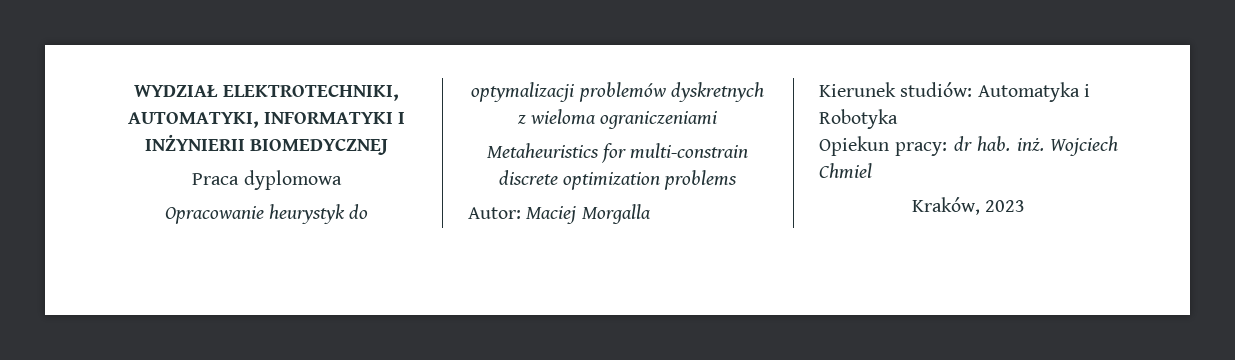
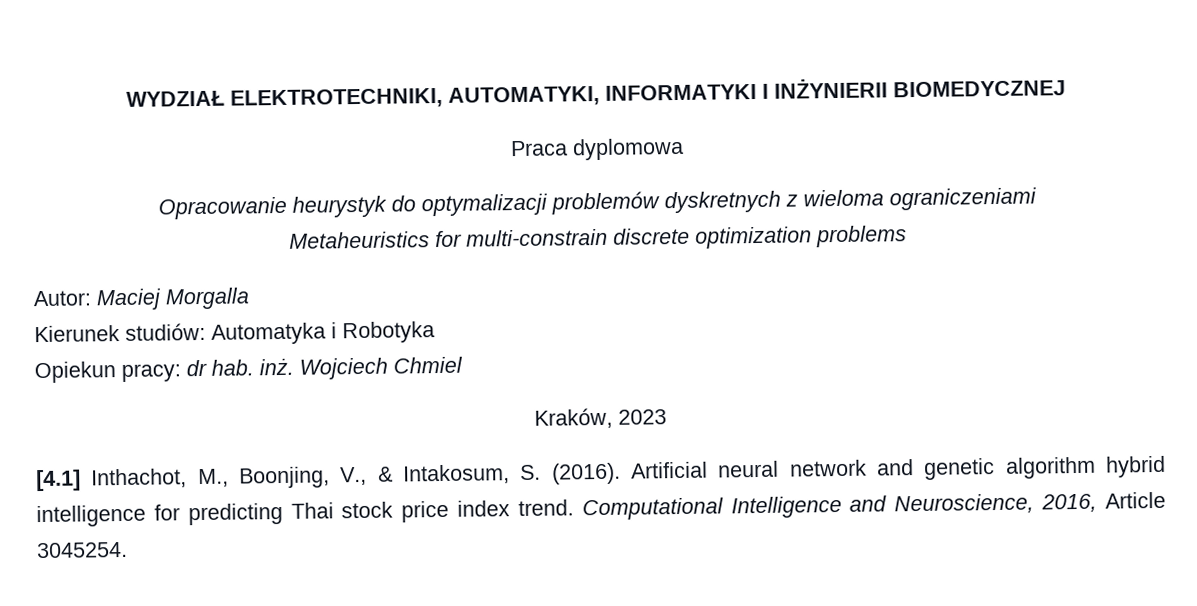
(1026, 206) none -> [36,455,1167,492] [36,491,1166,528] [36,541,128,559] // [4.1] Inthachot, M., Boonjing, V., & Intakosum, S. (2016). Artificial neural network and genetic algorithm hybrid intelligence for predicting Thai stock price index trend. Computational Intelligence and Neuroscience, 2016, Article 3045254.

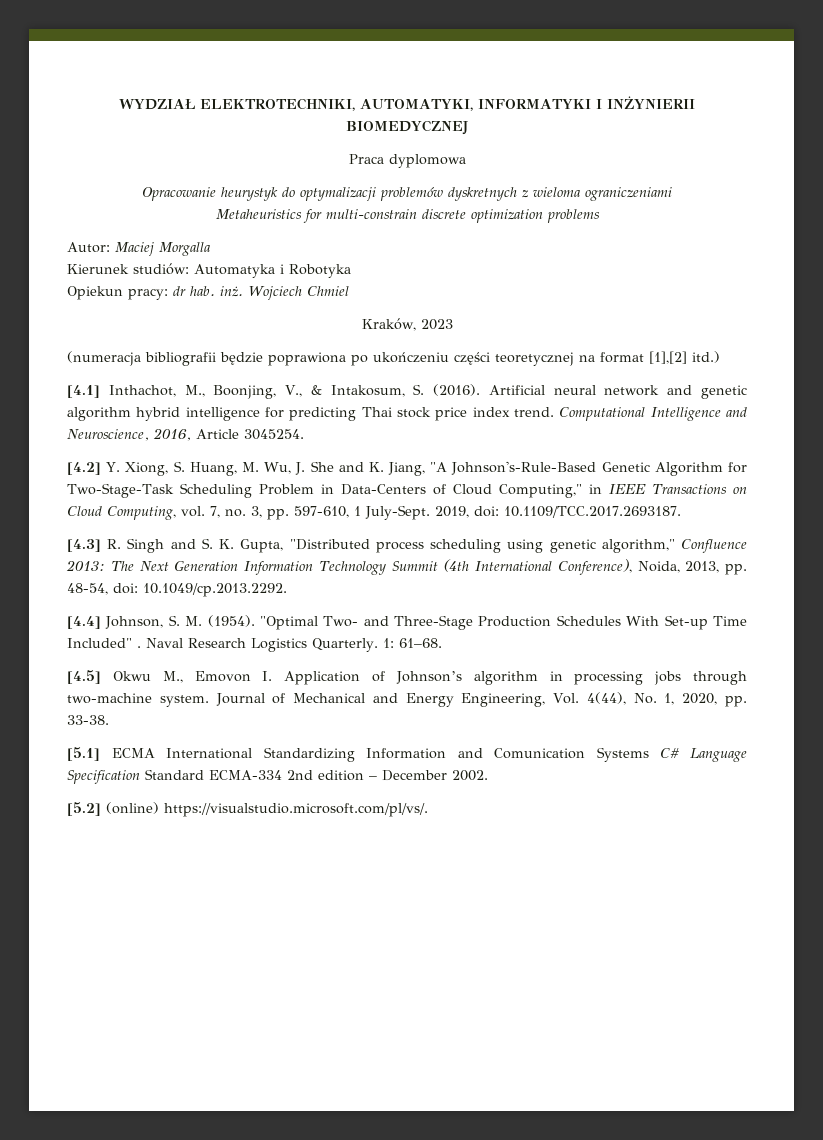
(667, 417) none -> [67,351,720,366] // (numeracja bibliografii będzie poprawiona po ukończeniu części teoretycznej na format [1],[2] itd.)
(128, 550) none -> [67,461,747,476] [67,483,748,498] [67,505,681,520] [67,538,747,553] [66,559,748,575] [67,583,287,597] [67,615,747,630] [67,638,442,652] [67,670,747,685] [67,692,748,707] [67,715,109,725] [67,747,747,762] [67,769,488,784] [67,802,428,817] // [4.2] Y. Xiong, S. Huang, M. Wu, J. She and K. Jiang, "A Johnson's-Rule-Based Genetic Algorithm for Two-Stage-Task Scheduling Problem in Data-Centers of Cloud Computing," in IEEE Transactions on Cloud Computing, vol. 7, no. 3, pp. 597-610, 1 July-Sept. 2019, doi: 10.1109/TCC.2017.2693187. // [4.3] R. Singh and S. K. Gupta, "Distributed process scheduling using genetic algorithm," Confluence 2013: The Next Generation Information Technology Summit (4th International Conference), Noida, 2013, pp. 48-54, doi: 10.1049/cp.2013.2292. // [4.4] Johnson, S. M. (1954). "Optimal Two- and Three-Stage Production Schedules With Set-up Time Included" . Naval Research Logistics Quarterly. 1: 61–68. // [4.5] Okwu M., Emovon I. Application of Johnson’s algorithm in processing jobs through two-machine system. Journal of Mechanical and Energy Engineering, Vol. 4(44), No. 1, 2020, pp. 33-38. // [5.1] ECMA International Standardizing Information and Comunication Systems C# Language Specification Standard ECMA-334 2nd edition – December 2002. // [5.2] (online) https://visualstudio.microsoft.com/pl/vs/.

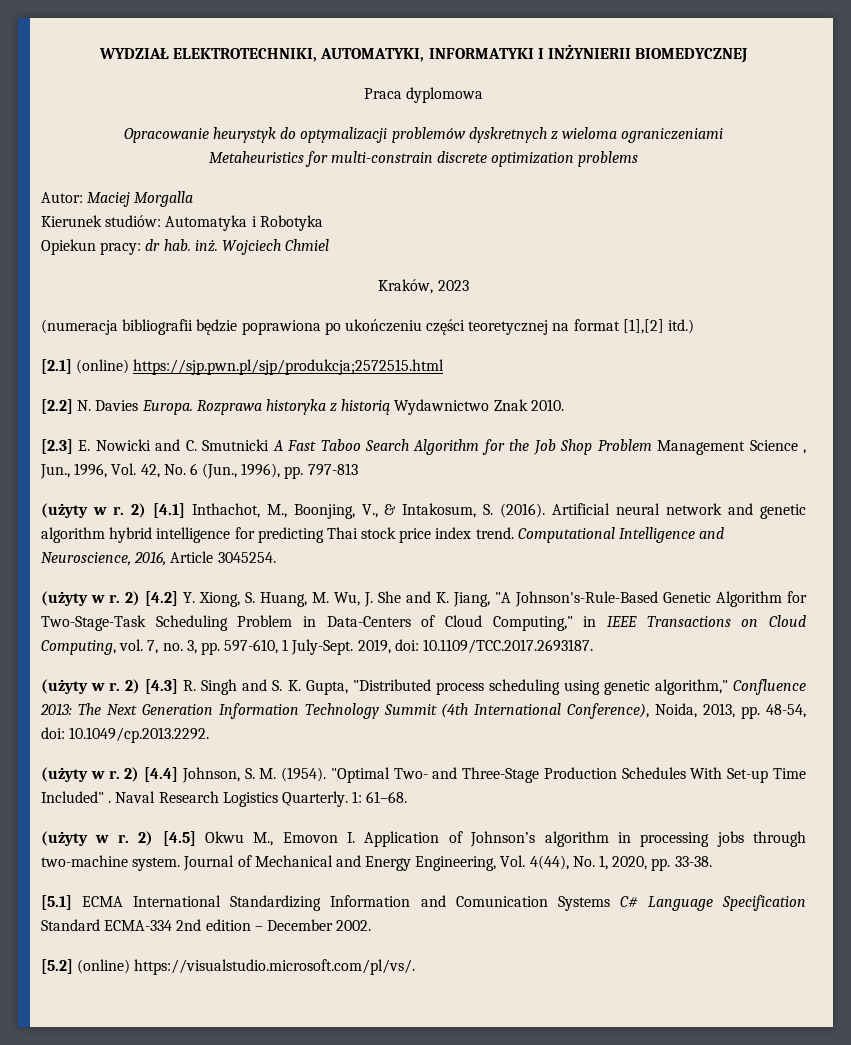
(720, 357) none -> [41,359,445,375] [41,399,564,415] [41,439,807,455] [40,463,358,479] [41,503,146,518] [2.1] (online) https://sjp.pwn.pl/sjp/produkcja;2572515.html // [2.2] N. Davies Europa. Rozprawa historyka z historią Wydawnictwo Znak 2010. // [2.3] E. Nowicki and C. Smutnicki A Fast Taboo Search Algorithm for the Job Shop Problem Management Science , Jun., 1996, Vol. 42, No. 6 (Jun., 1996), pp. 797-813 // (użyty w r. 2)
(304, 434) none -> [41,591,140,606] (użyty w r. 2)
(681, 512) none -> [41,679,141,694] (użyty w r. 2)
(287, 590) none -> [41,767,140,782] (użyty w r. 2)
(442, 643) none -> [41,831,154,846] (użyty w r. 2)

